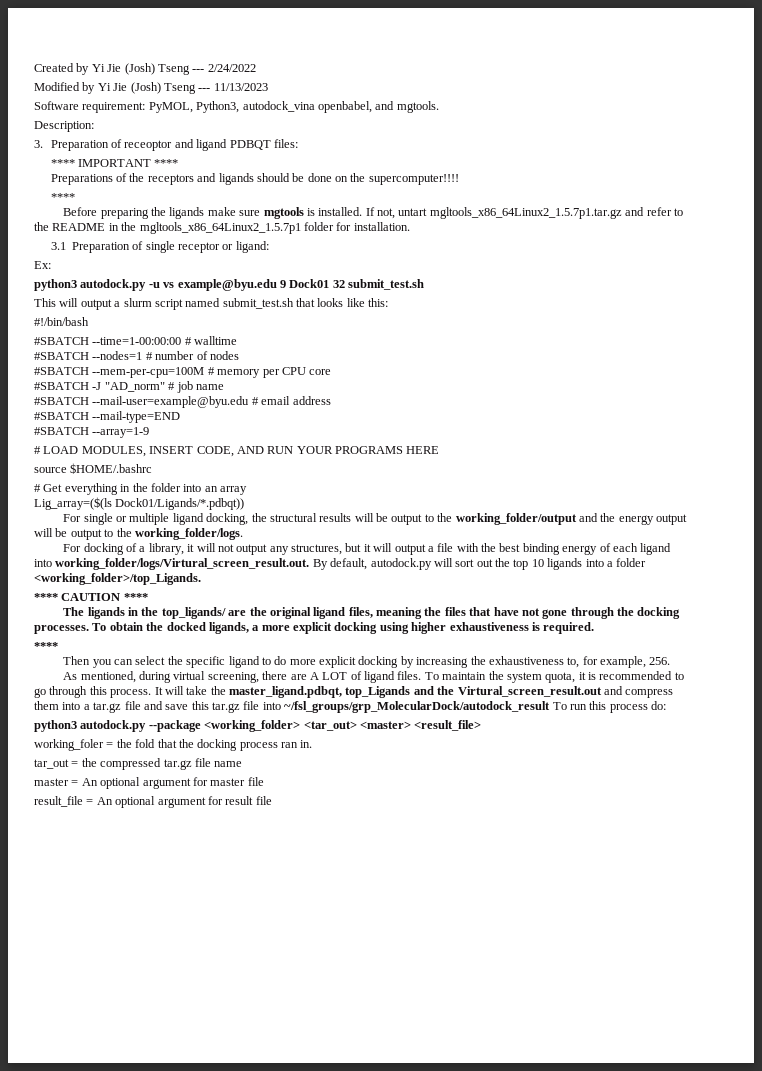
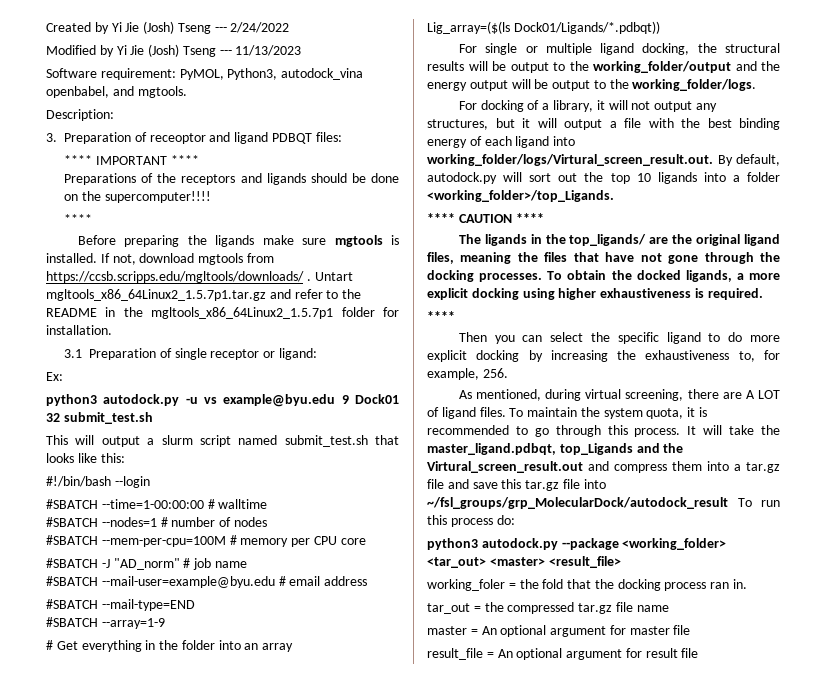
[398,208,428,216] untart -> [139,253,274,265] [46,271,353,283] download mgtools from https://ccsb.scripps.edu/mgltools/downloads/ . Untart
(89, 321) none -> [114,476,150,488] --login
[34,446,440,457] [34,463,153,474] // # LOAD MODULES, INSERT CODE, AND RUN YOUR PROGRAMS HERE // source $HOME/.bashrc -> (165, 623) none

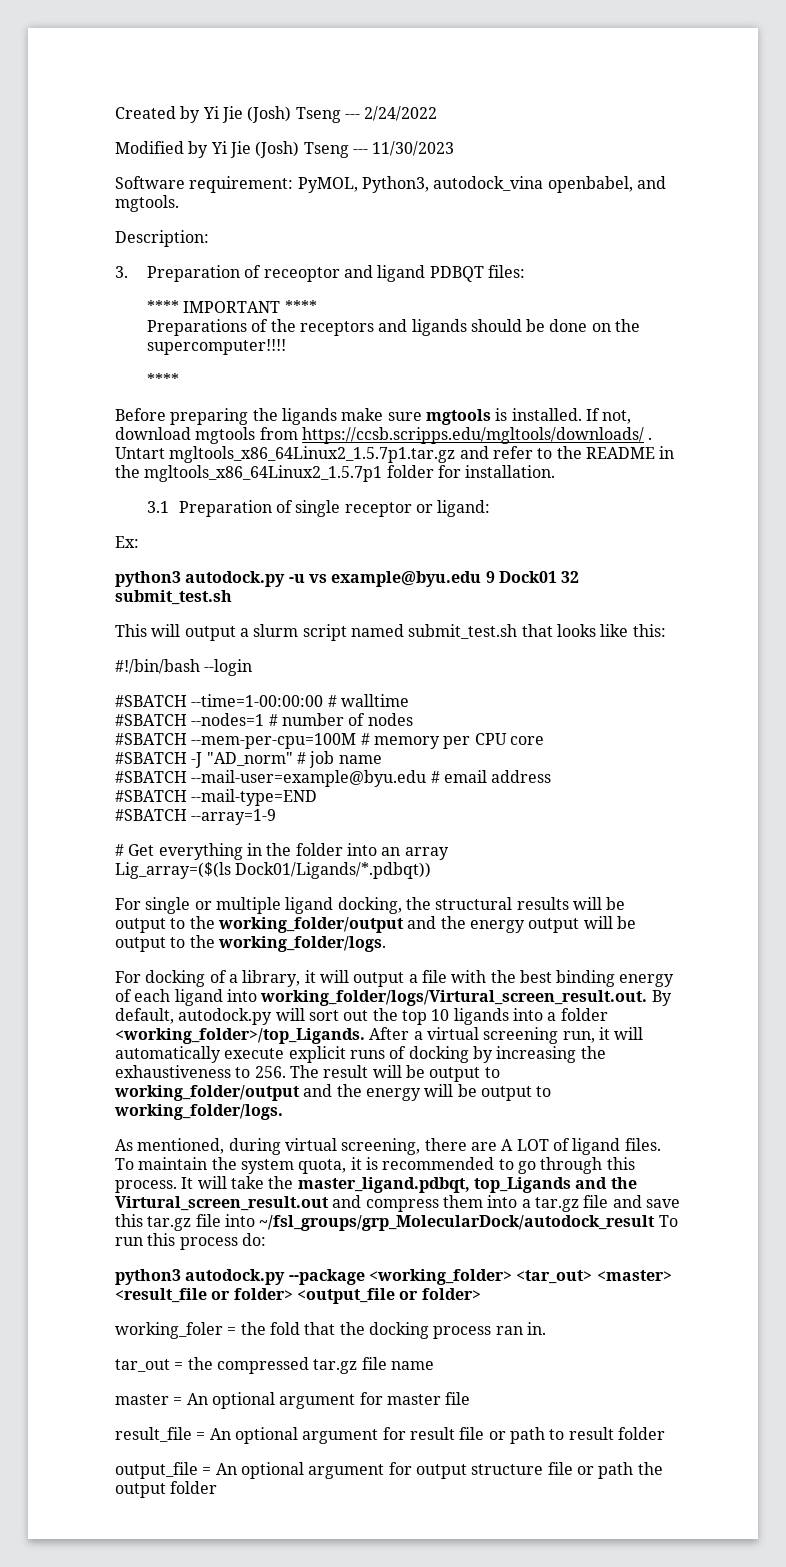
[235,45,302,56] 11/13/2023 -> [372,141,455,156] 11/30/2023
[631,101,717,112] [427,118,557,130] not output any structures, but it will -> (349, 976) none
[427,213,544,223] [458,234,780,246] [427,252,780,264] [427,270,780,282] [427,288,763,300] [427,311,455,321] [458,332,780,344] [427,350,467,362] // **** CAUTION **** // The ligands in the top_ligands/ are the original ligand files, meaning the files that have not gone through the docking processes. To obtain the docked ligands, a more explicit docking using higher exhaustiveness is required. // **** // Then you can select the specific ligand to do more explicit -> [369,1027,644,1044] [115,1046,407,1063] After a virtual screening run, it will automatically execute explicit runs of
[738,350,780,362] [427,368,508,380] to, for example, 256. -> [235,1065,500,1082] [114,1084,552,1101] [114,1104,283,1120] to 256. The result will be output to working_folder/output and the energy will be output to working_folder/logs.
[548,556,621,568] <result_file> -> [115,1288,481,1304] <result_file or folder> <output_file or folder>
(699, 653) none -> [488,1427,665,1444] [115,1462,663,1479] [115,1481,218,1498] or path to result folder // output_file = An optional argument for output structure file or path the output folder

